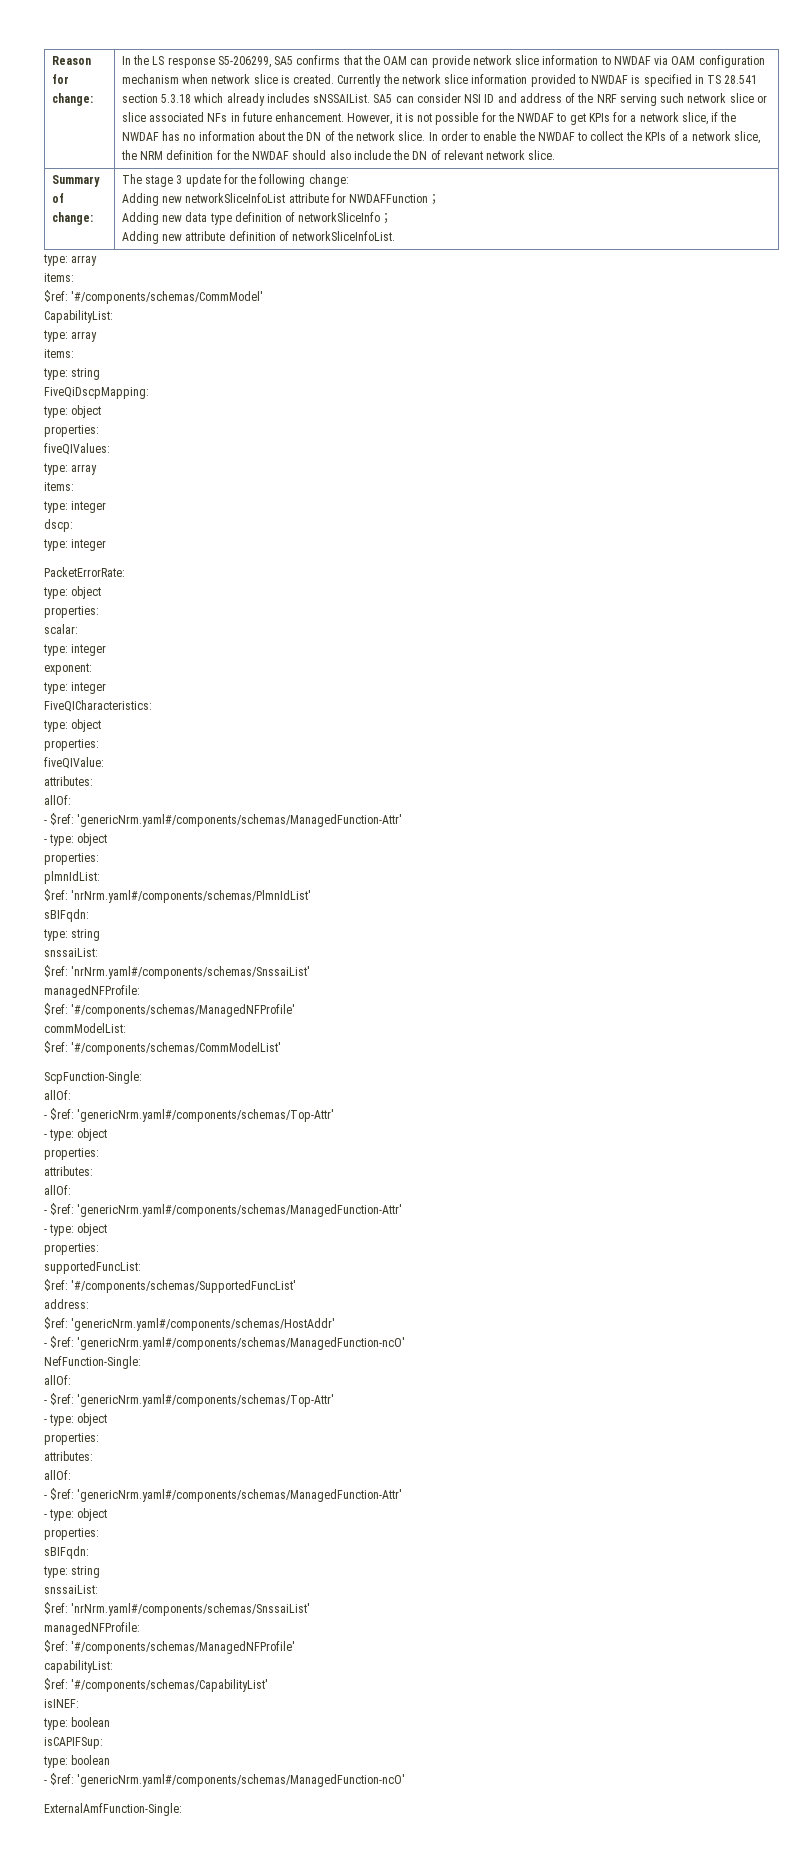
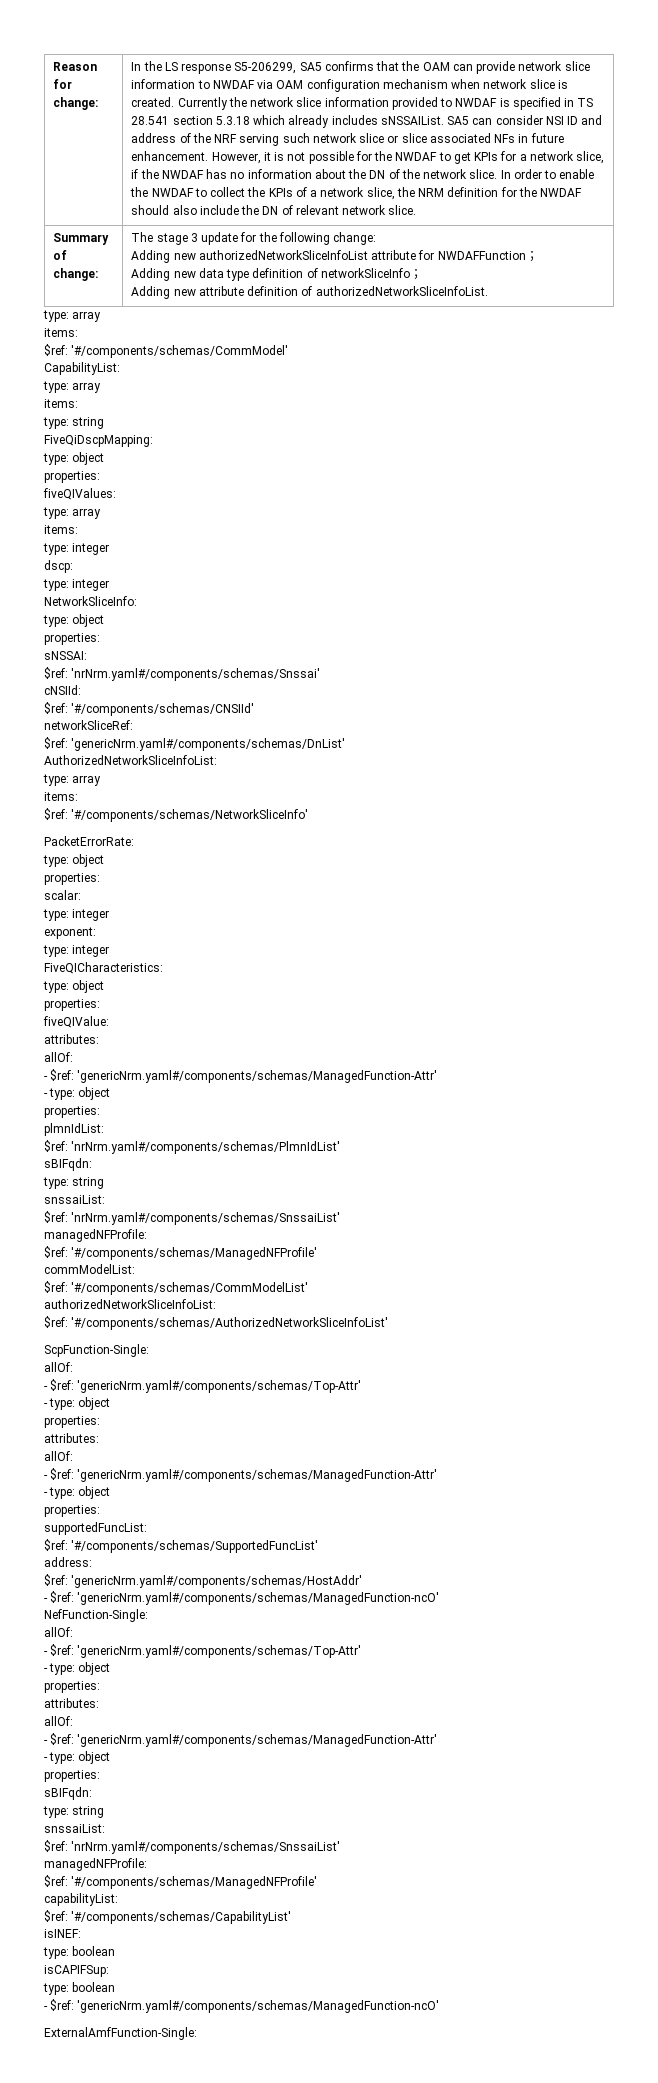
[185,193,286,203] networkSliceInfoList -> [198,250,368,260] authorizedNetworkSliceInfoList
[292,231,396,241] networkSliceInfoList. -> [315,286,488,296] authorizedNetworkSliceInfoList.
(107, 545) none -> [44,596,137,606] [43,614,105,627] [44,633,100,645] [44,651,87,660] [44,667,321,681] [44,685,81,695] [44,702,255,716] [44,720,133,730] [44,737,346,751] [44,755,217,765] [43,774,102,786] [44,792,78,801] [44,808,309,822] // NetworkSliceInfo: // type: object // properties: // sNSSAI: // $ref: 'nrNrm.yaml#/components/schemas/Snssai' // cNSIId: // $ref: '#/components/schemas/CNSIId' // networkSliceRef: // $ref: 'genericNrm.yaml#/components/schemas/DnList' // AuthorizedNetworkSliceInfoList: // type: array // items: // $ref: '#/components/schemas/NetworkSliceInfo'
(282, 1048) none -> [44,1299,216,1309] [44,1316,389,1330] // authorizedNetworkSliceInfoList: // $ref: '#/components/schemas/AuthorizedNetworkSliceInfoList'

